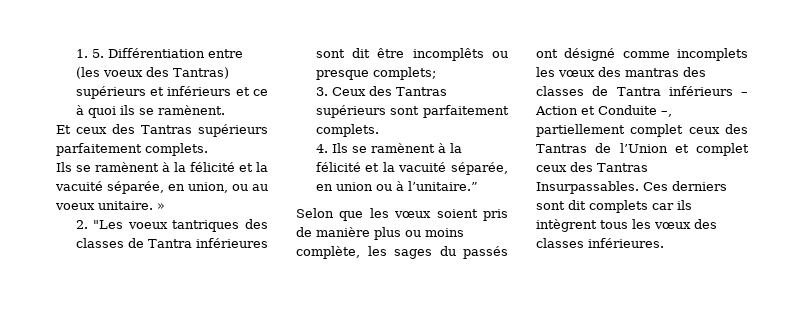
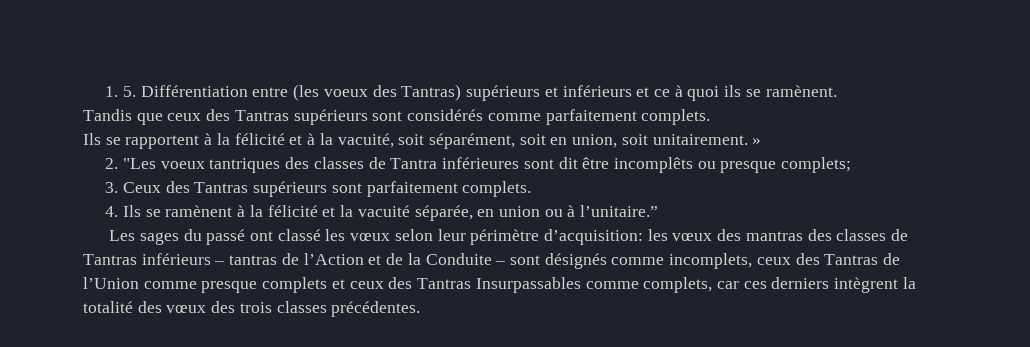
[56,125,71,134] Et -> [83,109,163,125] Tandis que
(268, 130) none -> [372,109,541,121] sont considérés comme
[95,162,268,172] [55,181,268,194] [55,201,153,210] ramènent à la félicité et la vacuité séparée, en union, ou au voeux unitaire. -> [125,133,748,149] rapportent à la félicité et à la vacuité, soit séparément, soit en union, soit unitairement.
[296,208,508,221] [296,227,464,240] [296,246,508,259] [536,48,748,61] Selon que les vœux soient pris de manière plus ou moins complète, les sages du passés ont désigné comme incomplets -> [109,229,644,245] Les sages du passé ont classé les vœux selon leur périmètre d’acquisition:
[616,87,661,96] Tantra -> [83,254,137,265] Tantras
[535,105,672,117] [536,124,684,137] Action et Conduite –, partiellement complet -> [229,253,753,269] tantras de l’Action et de la Conduite – sont désignés comme incomplets,
[674,143,749,156] [536,162,648,172] [536,181,727,194] [536,200,692,213] [536,219,717,232] [536,238,664,248] et complet ceux des Tantras Insurpassables. Ces derniers sont dit complets car ils intègrent tous les vœux des classes inférieures. -> [143,277,916,293] [83,301,421,317] comme presque complets et ceux des Tantras Insurpassables comme complets, car ces derniers intègrent la totalité des vœux des trois classes précédentes.

